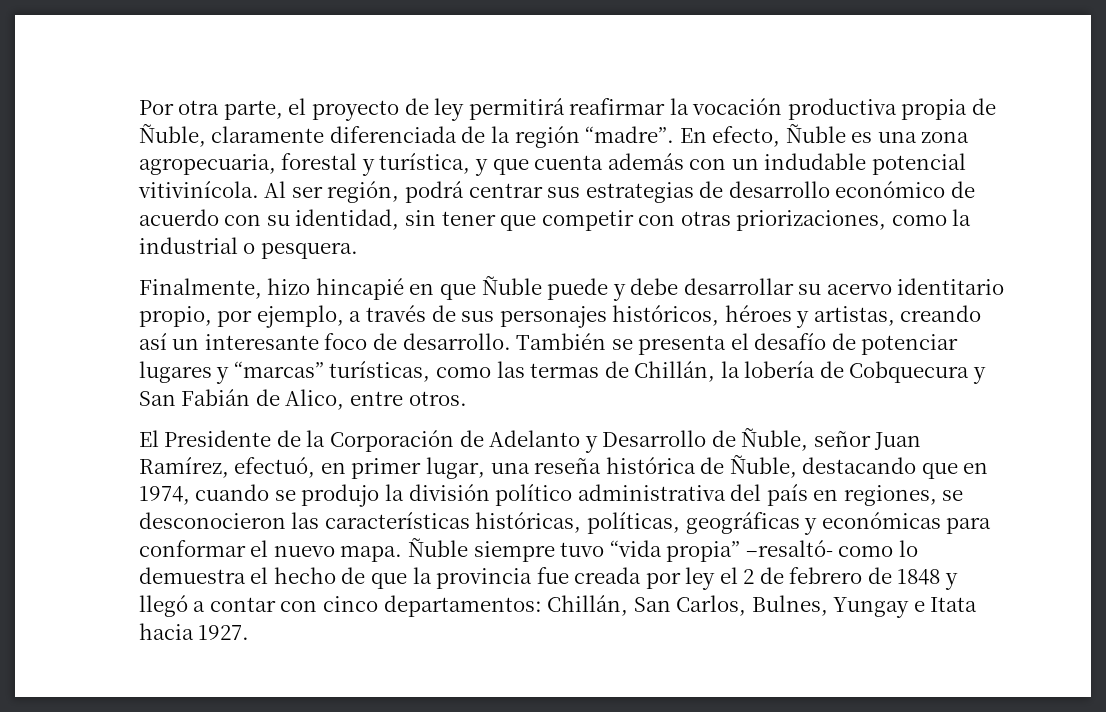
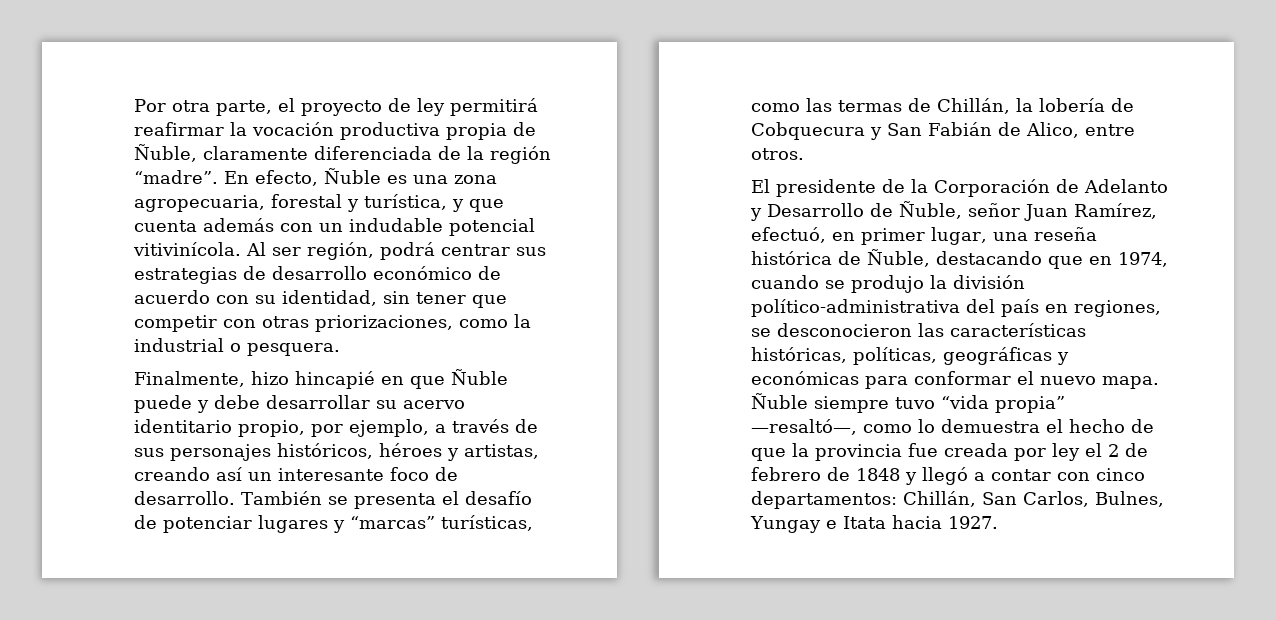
[164,430,272,447] Presidente -> [775,179,876,197] presidente
[495,484,726,506] político administrativa -> [750,299,960,317] político-administrativa
[745,540,833,557] –resaltó- -> [750,419,857,435] —resaltó—,

